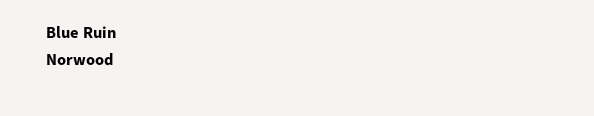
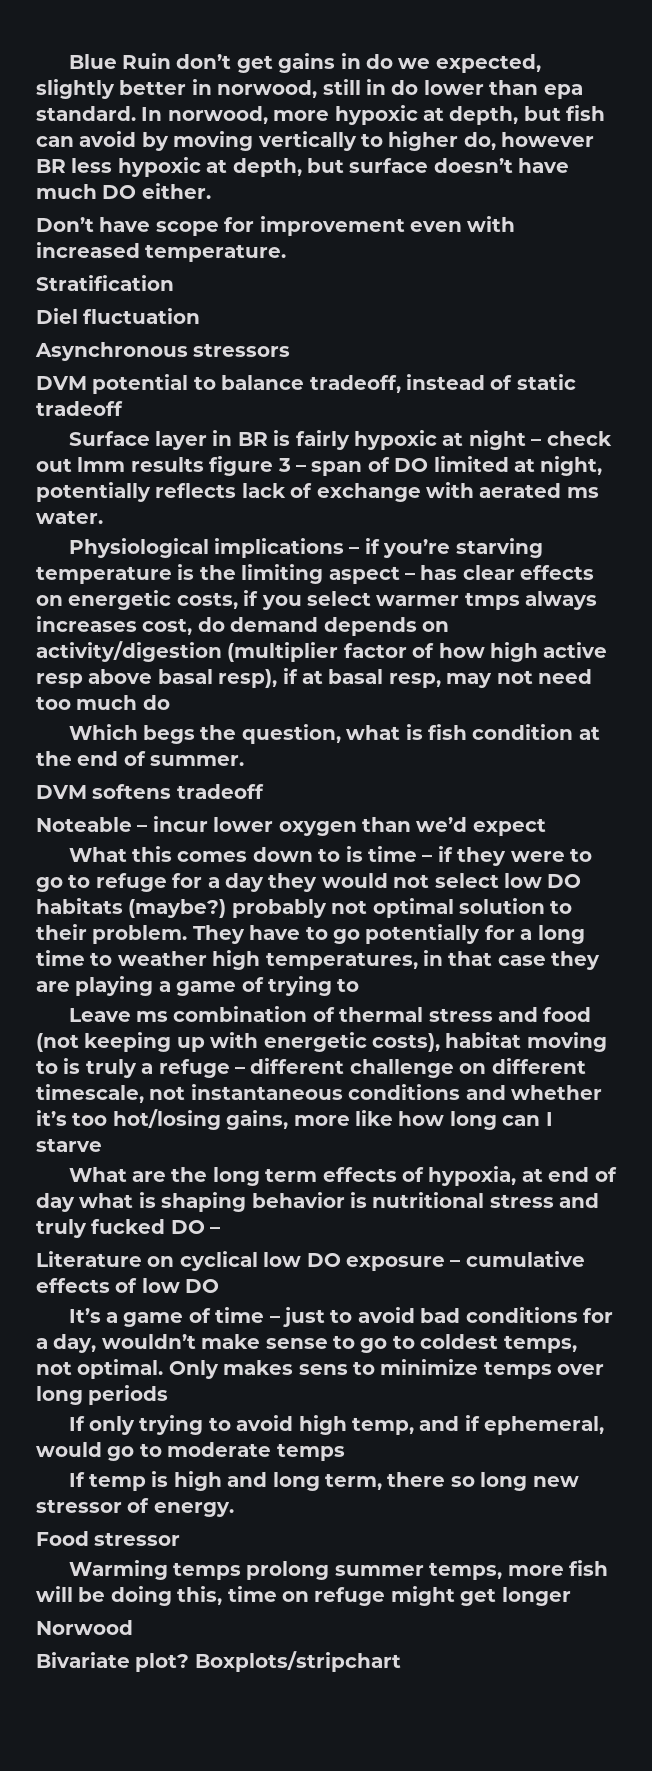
[46,53,113,66] // Norwood -> [176,53,541,73] [36,79,583,99] [36,105,606,125] [36,131,595,151] [36,157,570,177] [36,183,211,199] [36,216,516,236] [36,242,287,262] [36,275,174,291] [36,308,201,324] [35,342,291,361] [36,374,576,394] [36,401,123,416] [68,430,612,450] [36,456,603,476] [36,482,599,502] [36,510,103,524] [68,538,543,558] [36,564,595,584] [36,590,598,610] [36,616,449,636] [36,641,608,662] [36,668,592,688] [36,695,170,710] [68,724,600,744] [36,751,245,766] [36,784,264,799] [36,816,546,836] [68,846,592,866] [36,873,582,892] [36,898,573,918] [36,924,585,944] [36,950,601,970] [36,976,360,996] [68,1006,592,1022] [36,1032,607,1052] [36,1058,586,1078] [36,1084,602,1103] [36,1109,553,1130] [36,1138,102,1152] [68,1166,617,1186] [36,1192,600,1212] [36,1219,221,1238] [36,1251,585,1271] [36,1278,220,1293] [68,1307,613,1327] [36,1334,577,1353] [36,1359,605,1379] [36,1385,169,1405] [68,1415,605,1435] [36,1442,345,1461] [68,1471,579,1491] [36,1498,234,1517] [36,1531,181,1546] [68,1560,608,1580] [36,1586,571,1606] [36,1620,133,1635] [36,1651,401,1672] don’t get gains in do we expected, slightly better in norwood, still in do lower than epa standard. In norwood, more hypoxic at depth, but fish can avoid by moving vertically to higher do, however BR less hypoxic at depth, but surface doesn’t have much DO either. // Don’t have scope for improvement even with increased temperature. // Stratification // Diel fluctuation // Asynchronous stressors // DVM potential to balance tradeoff, instead of static tradeoff // Surface layer in BR is fairly hypoxic at night – check out lmm results figure 3 – span of DO limited at night, potentially reflects lack of exchange with aerated ms water. // Physiological implications – if you’re starving temperature is the limiting aspect – has clear effects on energetic costs, if you select warmer tmps always increases cost, do demand depends on activity/digestion (multiplier factor of how high active resp above basal resp), if at basal resp, may not need too much do // Which begs the question, what is fish condition at the end of summer. // DVM softens tradeoff // Noteable – incur lower oxygen than we’d expect // What this comes down to is time – if they were to go to refuge for a day they would not select low DO habitats (maybe?) probably not optimal solution to their problem. They have to go potentially for a long time to weather high temperatures, in that case they are playing a game of trying to // Leave ms combination of thermal stress and food (not keeping up with energetic costs), habitat moving to is truly a refuge – different challenge on different timescale, not instantaneous conditions and whether it’s too hot/losing gains, more like how long can I starve // What are the long term effects of hypoxia, at end of day what is shaping behavior is nutritional stress and truly fucked DO – // Literature on cyclical low DO exposure – cumulative effects of low DO // It’s a game of time – just to avoid bad conditions for a day, wouldn’t make sense to go to coldest temps, not optimal. Only makes sens to minimize temps over long periods // If only trying to avoid high temp, and if ephemeral, would go to moderate temps // If temp is high and long term, there so long new stressor of energy. // Food stressor // Warming temps prolong summer temps, more fish will be doing this, time on refuge might get longer // Norwood // Bivariate plot? Boxplots/stripchart

